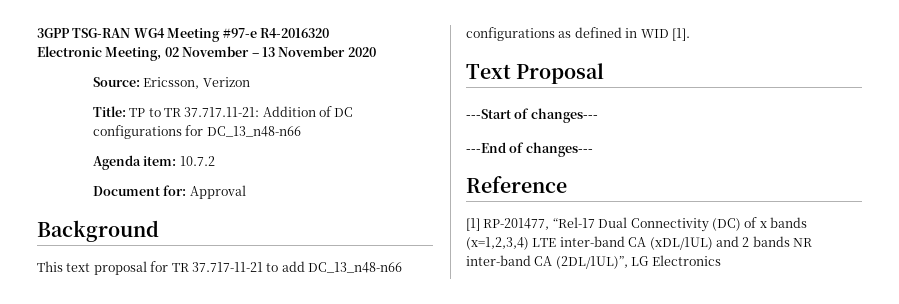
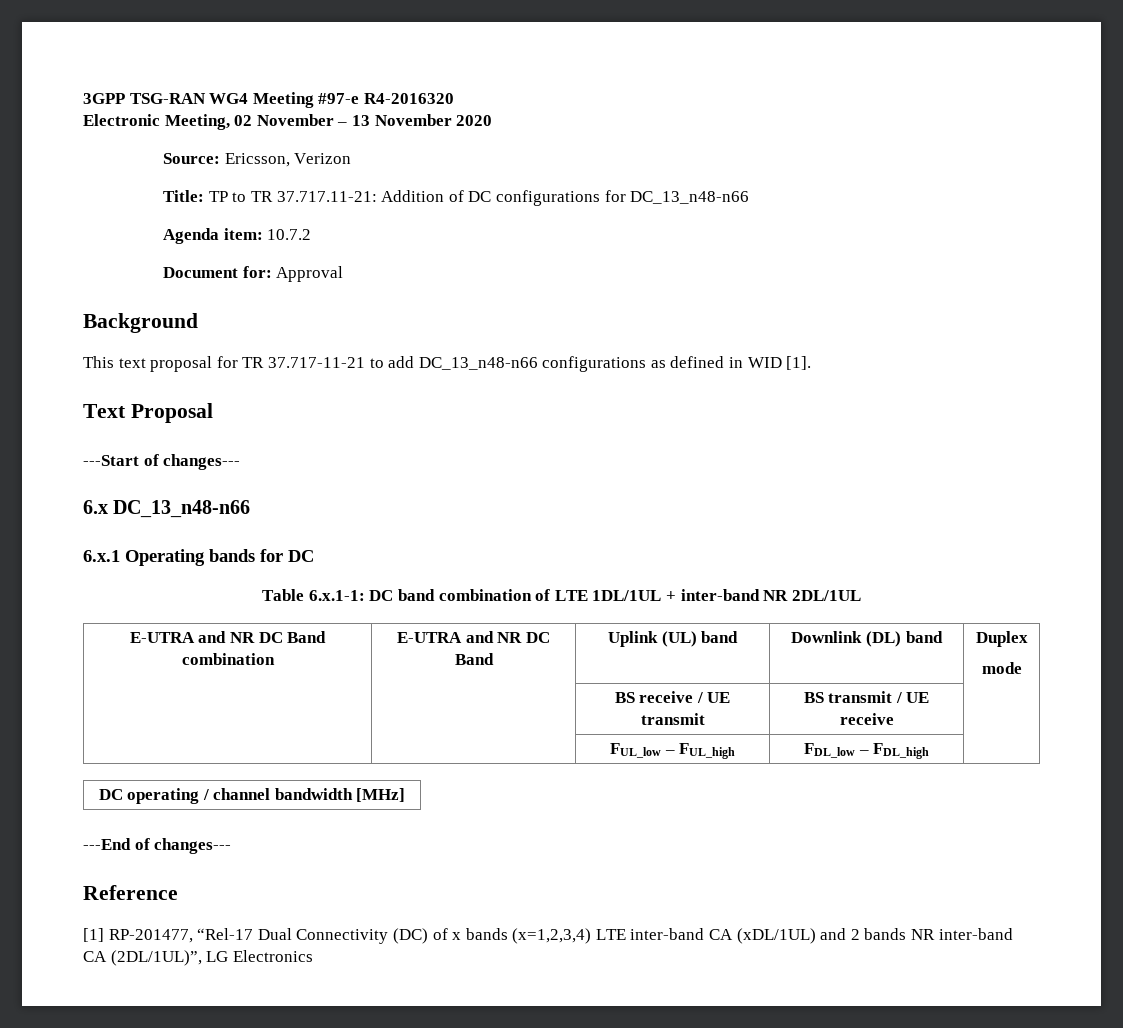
(598, 115) none -> [83,500,251,518] [83,549,314,566] [262,589,861,601] [129,631,327,643] [181,653,275,665] [397,631,550,643] [454,653,494,665] [607,631,739,647] [791,631,943,647] [975,631,1028,647] [981,662,1022,674] [614,691,731,703] [640,713,705,725] [803,691,930,703] [839,713,894,725] [609,743,736,759] [803,743,930,759] [98,788,406,804] // 6.x DC_13_n48-n66 // 6.x.1 Operating bands for DC // Table 6.x.1-1: DC band combination of LTE 1DL/1UL + inter-band NR 2DL/1UL // E-UTRA and NR DC Band combination | E-UTRA and NR DC Band | Uplink (UL) band | Downlink (DL) band | Duplex // mode // | | BS receive / UE transmit | BS transmit / UE receive | // | | FUL_low – FUL_high | FDL_low – FDL_high | // DC operating / channel bandwidth [MHz]

